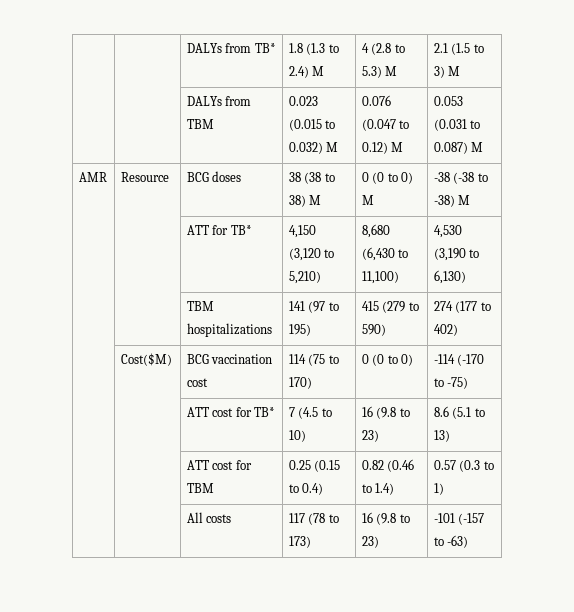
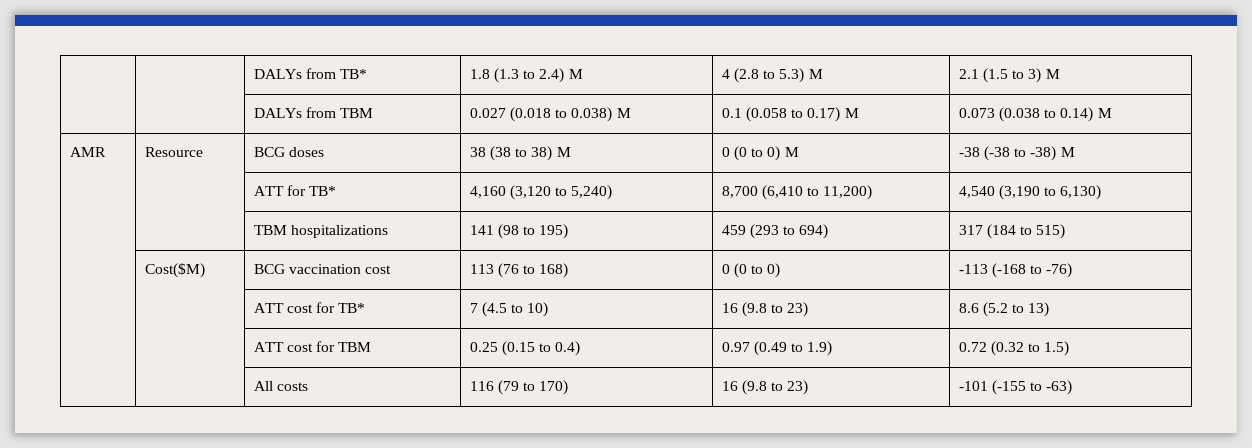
[288,96,318,106] [288,119,336,131] [288,142,339,154] [361,95,391,106] [361,119,410,131] [361,142,404,154] [433,96,463,106] [433,119,481,131] [433,142,468,154] 0.023 (0.015 to 0.032) M | 0.076 (0.047 to 0.12) M | 0.053 (0.031 to 0.087) -> [469,107,631,122] [721,107,859,122] [958,107,1094,122] 0.027 (0.018 to 0.038) M | 0.1 (0.058 to 0.17) M | 0.073 (0.038 to 0.14)
[288,225,316,238] 4,150 -> [469,186,506,198] 4,160
[288,271,321,284] [361,224,390,238] [361,247,409,261] [361,271,399,284] [433,225,462,238] 5,210) | 8,680 (6,430 to 11,100) | 4,530 -> [571,185,613,200] [721,185,873,200] [958,186,995,198] 5,240) | 8,700 (6,410 to 11,200) | 4,540
[308,301,326,313] (97 -> [497,224,519,239] (98
[361,301,419,313] [361,324,386,336] [433,301,491,313] [433,324,458,336] 415 (279 to 590) | 274 (177 to 402) -> [721,224,829,239] [958,224,1066,239] 459 (293 to 694) | 317 (184 to 515)
[288,354,339,366] [288,377,312,389] 114 (75 to 170) -> [469,263,569,278] 113 (76 to 168)
[433,354,485,366] [433,377,469,389] -114 (-170 to -75) -> [958,263,1073,278] -113 (-168 to -76)
[452,407,472,419] (5.1 -> [982,302,1008,317] (5.2
[361,459,415,472] [361,483,395,495] [433,460,494,472] [433,483,444,495] [186,512,232,523] [288,513,339,525] [288,536,311,548] 0.82 (0.46 to 1.4) | 0.57 (0.3 to 1) // | | All costs | 117 (78 to 173) -> [721,341,833,356] [958,341,1070,356] [253,381,308,391] [469,380,569,395] 0.97 (0.49 to 1.9) | 0.72 (0.32 to 1.5) // | | All costs | 116 (79 to 170)
[458,513,485,525] (-157 -> [991,380,1026,395] (-155

